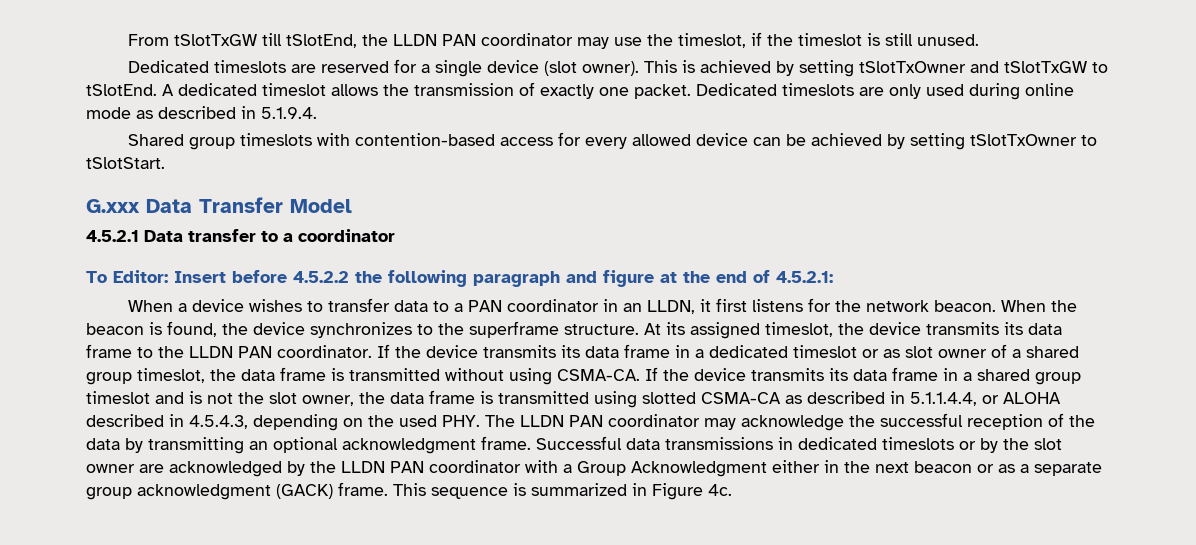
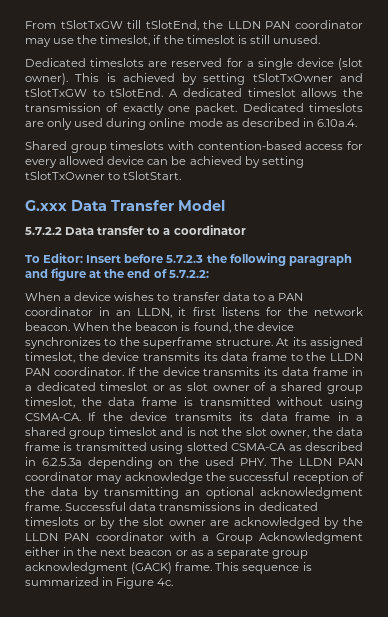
[261,107,317,119] 5.1.9.4. -> [316,119,357,127] 6.10a.4.
[86,230,139,242] 4.5.2.1 -> [25,227,62,235] 5.7.2.2
[293,271,349,283] 4.5.2.2 -> [166,255,204,263] 5.7.2.3
[776,271,833,283] 4.5.2.1: -> [168,270,209,278] 5.7.2.2:
[910,392,1061,406] [86,414,248,429] 5.1.1.4.4, or ALOHA described in 4.5.4.3, -> [41,458,82,466] 6.2.5.3a

